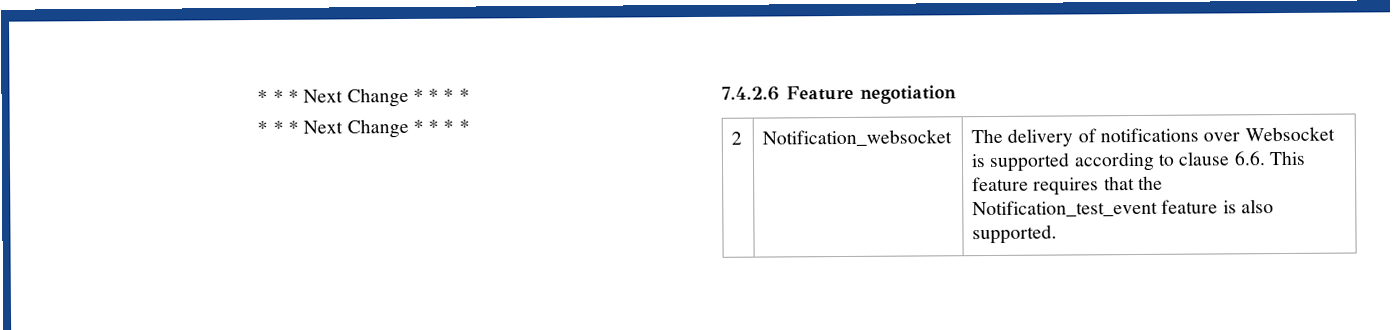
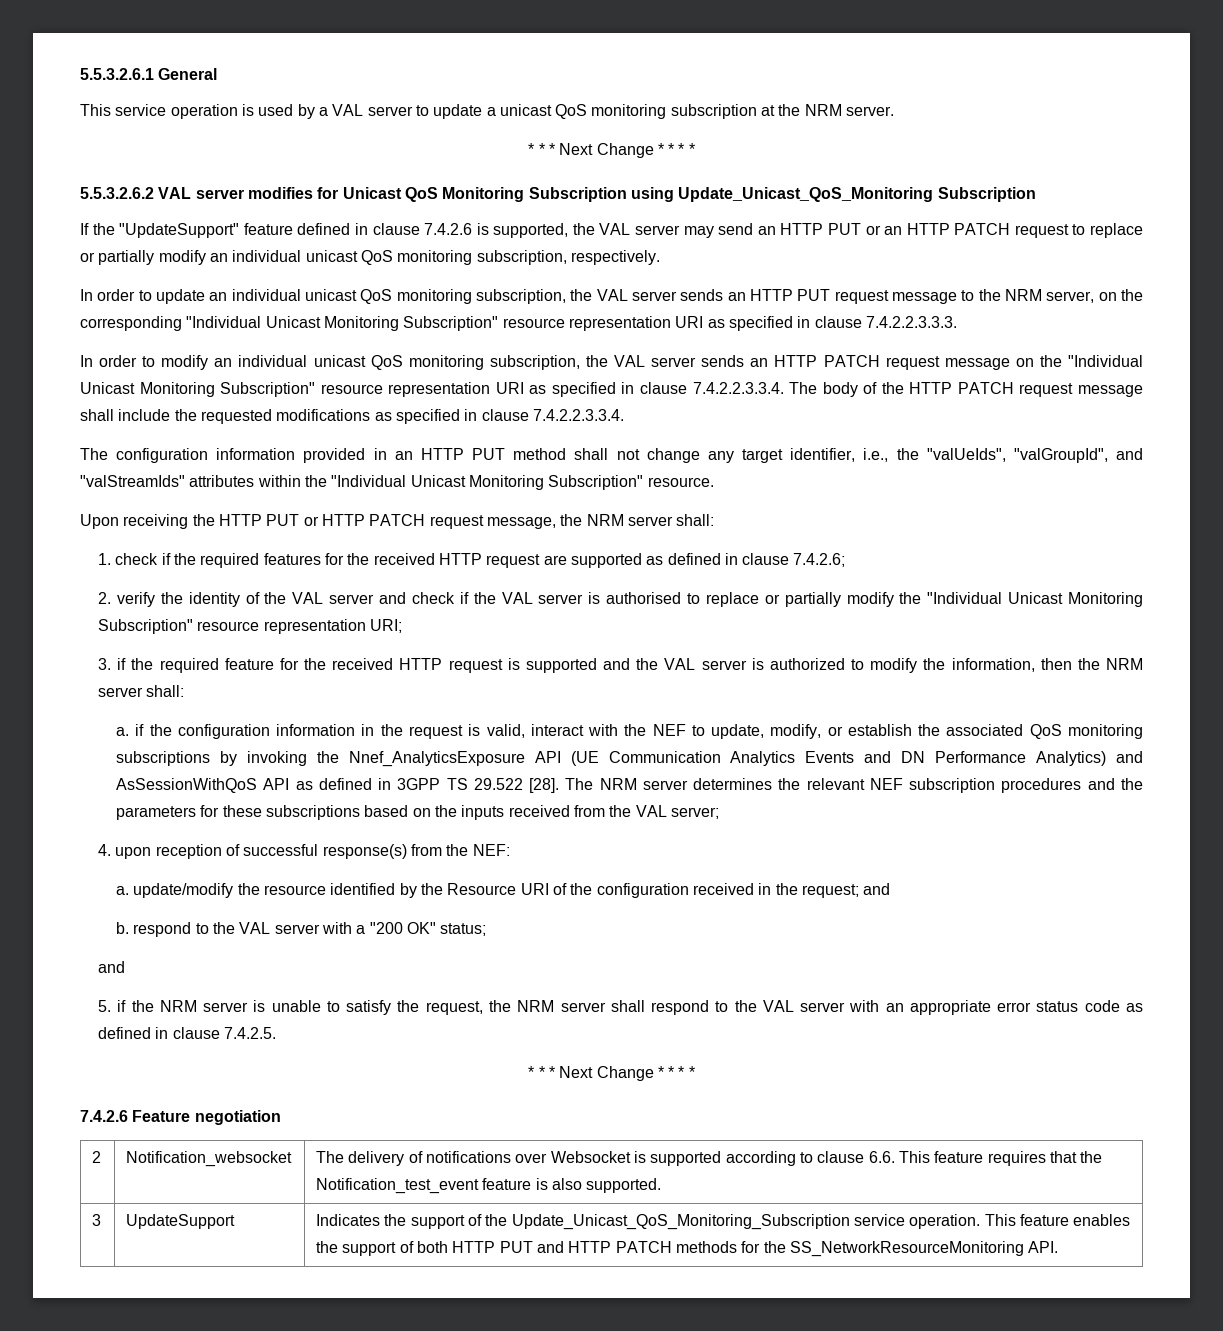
[257,87,470,108] * * * Next Change * * * * -> [80,68,218,80] [80,104,895,119] [528,143,695,158] [80,187,1036,202] [80,223,1144,238] [80,250,660,265] [80,289,1144,304] [80,316,957,331] [80,355,1143,370] [80,382,1143,397] [80,409,624,424] [80,448,1143,463] [80,475,714,490] [80,514,715,529] [98,553,846,568] [98,592,1143,607] [98,619,403,634] [98,658,1143,673] [98,685,185,697] [116,724,1144,739] [116,751,1143,767] [116,778,1143,793] [116,805,719,820] [98,844,510,859] [116,883,891,898] [116,922,487,937] [98,961,126,973] [98,1000,1144,1015] [98,1027,277,1039] 5.5.3.2.6.1 General // This service operation is used by a VAL server to update a unicast QoS monitoring subscription at the NRM server. // * * * Next Change * * * * // 5.5.3.2.6.2 VAL server modifies for Unicast QoS Monitoring Subscription using Update_Unicast_QoS_Monitoring Subscription // If the "UpdateSupport" feature defined in clause 7.4.2.6 is supported, the VAL server may send an HTTP PUT or an HTTP PATCH request to replace or partially modify an individual unicast QoS monitoring subscription, respectively. // In order to update an individual unicast QoS monitoring subscription, the VAL server sends an HTTP PUT request message to the NRM server, on the corresponding "Individual Unicast Monitoring Subscription" resource representation URI as specified in clause 7.4.2.2.3.3.3. // In order to modify an individual unicast QoS monitoring subscription, the VAL server sends an HTTP PATCH request message on the "Individual Unicast Monitoring Subscription" resource representation URI as specified in clause 7.4.2.2.3.3.4. The body of the HTTP PATCH request message shall include the requested modifications as specified in clause 7.4.2.2.3.3.4. // The configuration information provided in an HTTP PUT method shall not change any target identifier, i.e., the "valUeIds", "valGroupId", and "valStreamIds" attributes within the "Individual Unicast Monitoring Subscription" resource. // Upon receiving the HTTP PUT or HTTP PATCH request message, the NRM server shall: // 1. check if the required features for the received HTTP request are supported as defined in clause 7.4.2.6; // 2. verify the identity of the VAL server and check if the VAL server is authorised to replace or partially modify the "Individual Unicast Monitoring Subscription" resource representation URI; // 3. if the required feature for the received HTTP request is supported and the VAL server is authorized to modify the information, then the NRM server shall: // a. if the configuration information in the request is valid, interact with the NEF to update, modify, or establish the associated QoS monitoring subscriptions by invoking the Nnef_AnalyticsExposure API (UE Communication Analytics Events and DN Performance Analytics) and AsSessionWithQoS API as defined in 3GPP TS 29.522 [28]. The NRM server determines the relevant NEF subscription procedures and the parameters for these subscriptions based on the inputs received from the VAL server; // 4. upon reception of successful response(s) from the NEF: // a. update/modify the resource identified by the Resource URI of the configuration received in the request; and // b. respond to the VAL server with a "200 OK" status; // and // 5. if the NRM server is unable to satisfy the request, the NRM server shall respond to the VAL server with an appropriate error status code as defined in clause 7.4.2.5.
(1058, 234) none -> [92,1214,102,1226] [126,1214,236,1229] [316,1214,1131,1230] [316,1241,1059,1257] // 3 | UpdateSupport | Indicates the support of the Update_Unicast_QoS_Monitoring_Subscription service operation. This feature enables the support of both HTTP PUT and HTTP PATCH methods for the SS_NetworkResourceMonitoring API.

